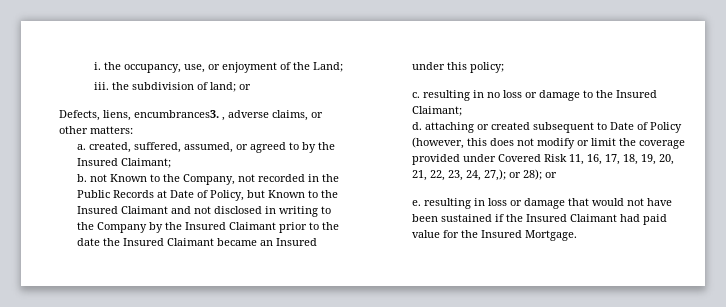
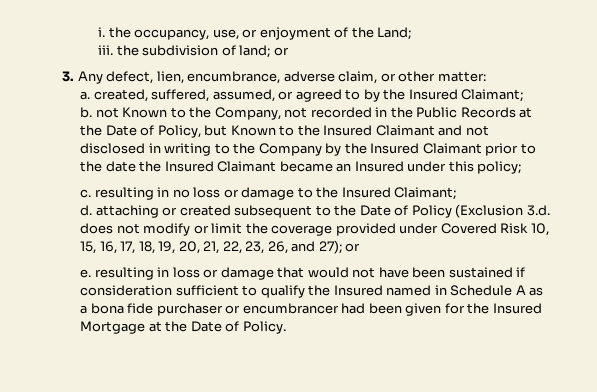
[58,110,308,121] Defects, liens, encumbrances3. , adverse claims, -> [62,71,378,84] 3. Any defect, lien, encumbrance, adverse claim,
[89,126,133,134] matters: -> [437,71,486,82] matter:
(167, 194) none -> [80,125,103,136] the
(607, 126) none -> [334,205,357,216] the
[411,137,487,149] (however, this -> [455,204,550,218] (Exclusion 3.d.
[568,154,584,165] 11, -> [530,223,549,236] [80,241,97,254] 10, 15,
[465,169,542,181] 24, 27,); or 28); -> [267,240,342,254] 26, and 27);
[505,214,667,225] [411,230,577,241] the Insured Claimant had paid value for the Insured Mortgage. -> [80,285,544,298] [80,303,542,316] [80,321,286,334] consideration sufficient to qualify the Insured named in Schedule A as a bona fide purchaser or encumbrancer had been given for the Insured Mortgage at the Date of Policy.

